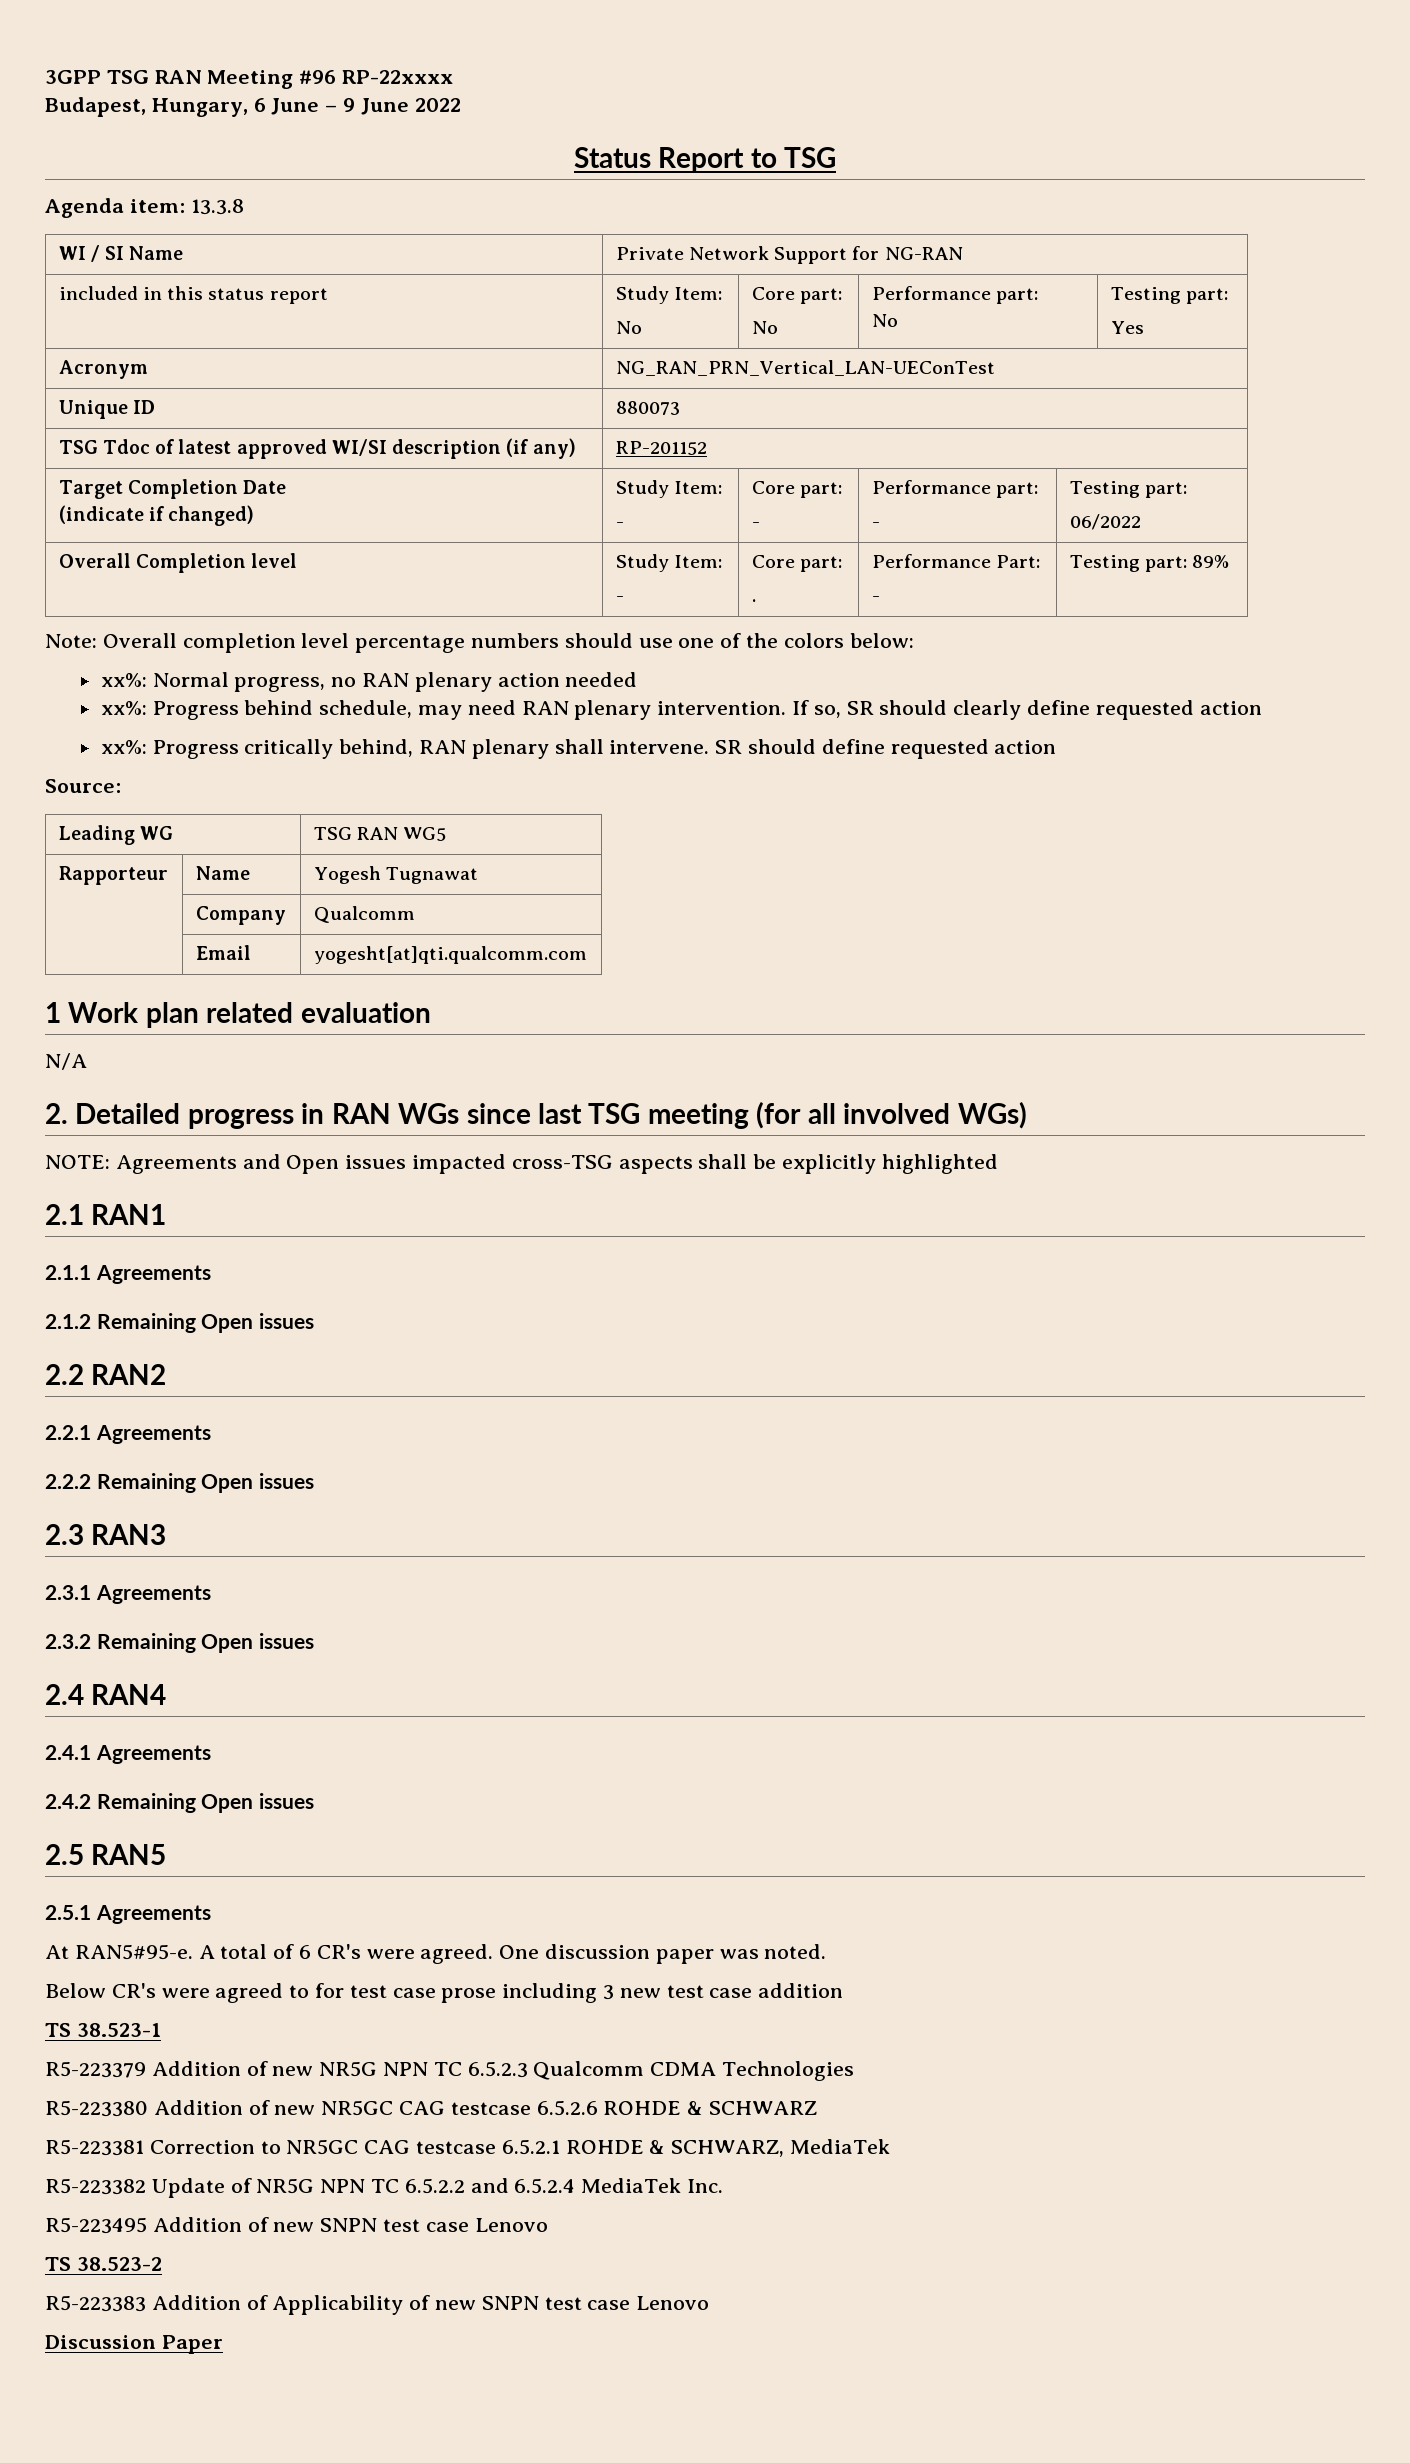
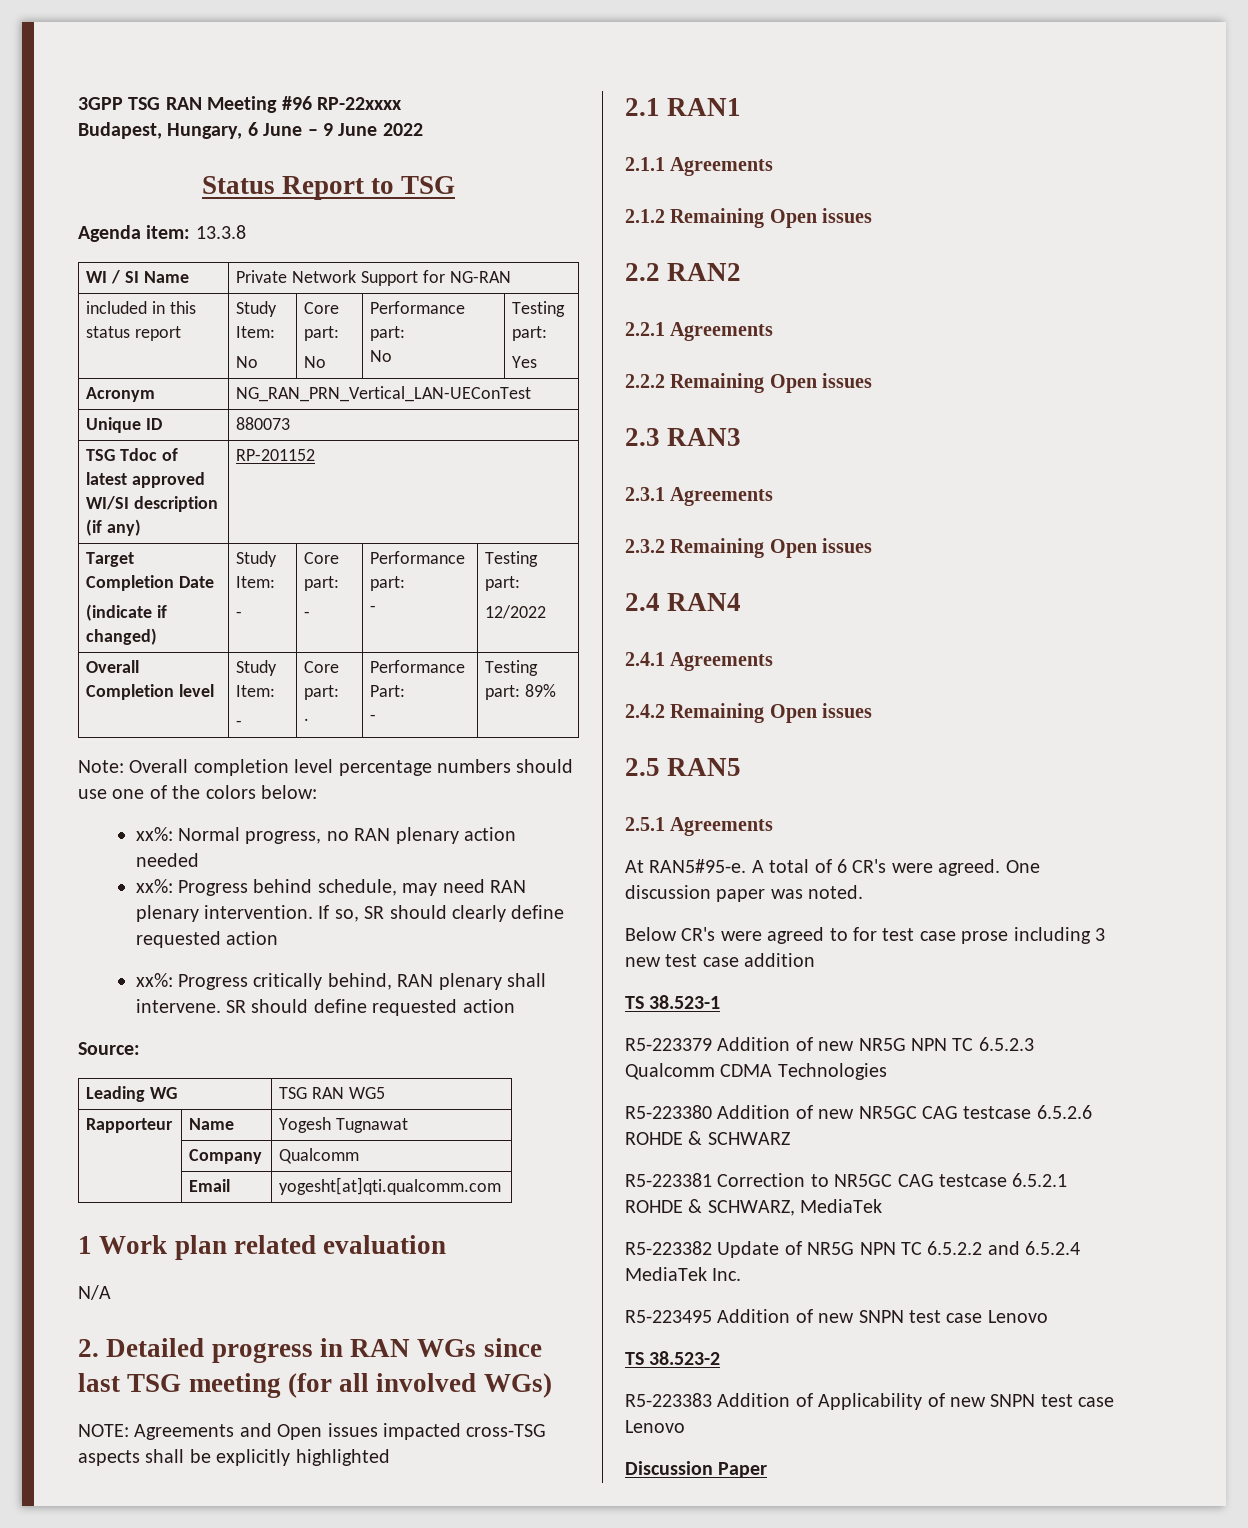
[1069,514,1141,530] 06/2022 -> [485,605,547,619] 12/2022

